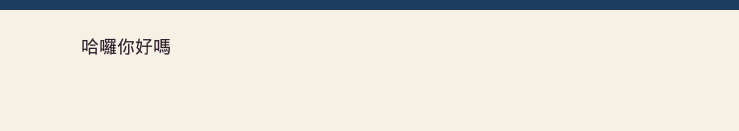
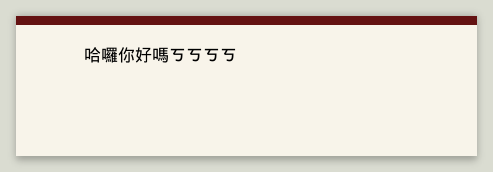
(171, 47) none -> [169,48,237,62] ㄎㄎㄎㄎ

